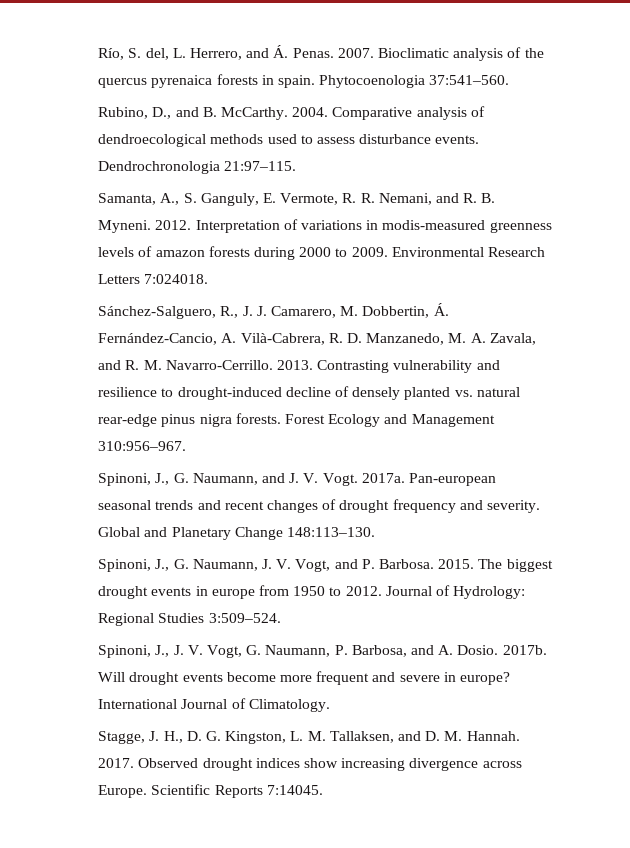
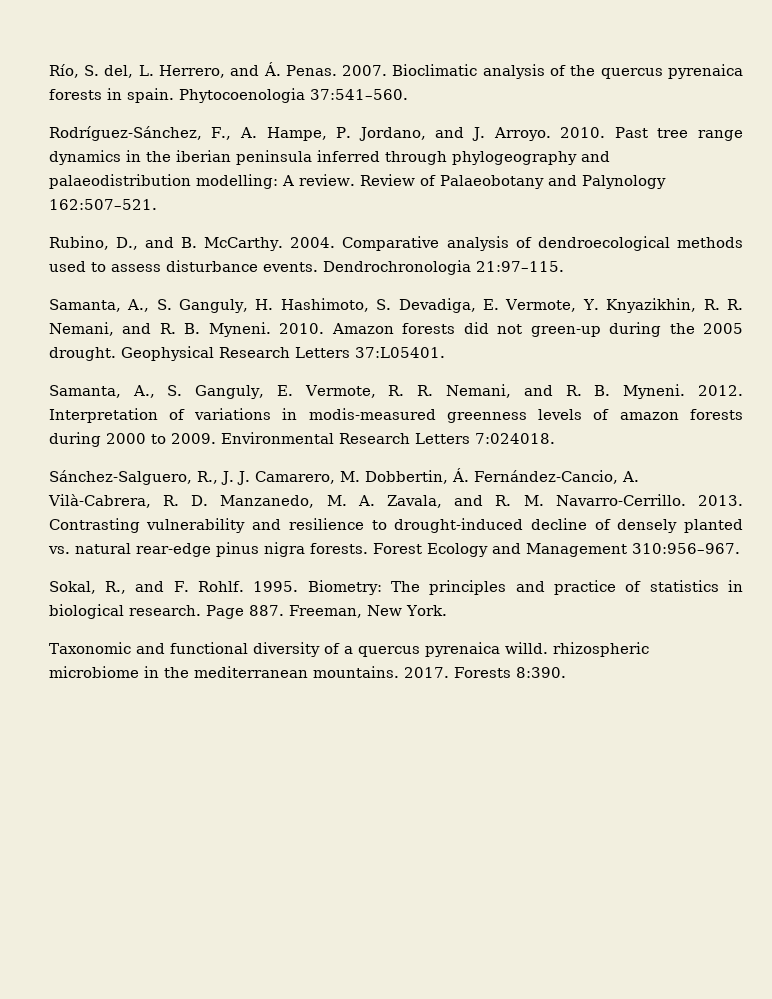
(510, 80) none -> [48,126,743,141] [48,150,610,165] [48,174,666,189] [48,199,157,210] // Rodríguez-Sánchez, F., A. Hampe, P. Jordano, and J. Arroyo. 2010. Past tree range dynamics in the iberian peninsula inferred through phylogeography and palaeodistribution modelling: A review. Review of Palaeobotany and Palynology 162:507–521.
(297, 166) none -> [48,298,743,313] [48,322,744,337] [48,346,445,361] // Samanta, A., S. Ganguly, H. Hashimoto, S. Devadiga, E. Vermote, Y. Knyazikhin, R. R. Nemani, and R. B. Myneni. 2010. Amazon forests did not green-up during the 2005 drought. Geophysical Research Letters 37:L05401.
[98,473,496,486] [98,499,540,513] [98,527,376,540] [98,559,553,572] [98,585,526,599] [98,613,281,626] [98,645,547,658] [98,671,510,685] [98,698,330,712] [98,731,520,744] [98,758,522,771] [98,784,323,798] Spinoni, J., G. Naumann, and J. V. Vogt. 2017a. Pan-european seasonal trends and recent changes of drought frequency and severity. Global and Planetary Change 148:113–130. // Spinoni, J., G. Naumann, J. V. Vogt, and P. Barbosa. 2015. The biggest drought events in europe from 1950 to 2012. Journal of Hydrology: Regional Studies 3:509–524. // Spinoni, J., J. V. Vogt, G. Naumann, P. Barbosa, and A. Dosio. 2017b. Will drought events become more frequent and severe in europe? International Journal of Climatology. // Stagge, J. H., D. G. Kingston, L. M. Tallaksen, and D. M. Hannah. 2017. Observed drought indices show increasing divergence across Europe. Scientific Reports 7:14045. -> [48,580,743,595] [48,604,447,619] [48,642,649,657] [48,666,566,678] Sokal, R., and F. Rohlf. 1995. Biometry: The principles and practice of statistics in biological research. Page 887. Freeman, New York. // Taxonomic and functional diversity of a quercus pyrenaica willd. rhizospheric microbiome in the mediterranean mountains. 2017. Forests 8:390.

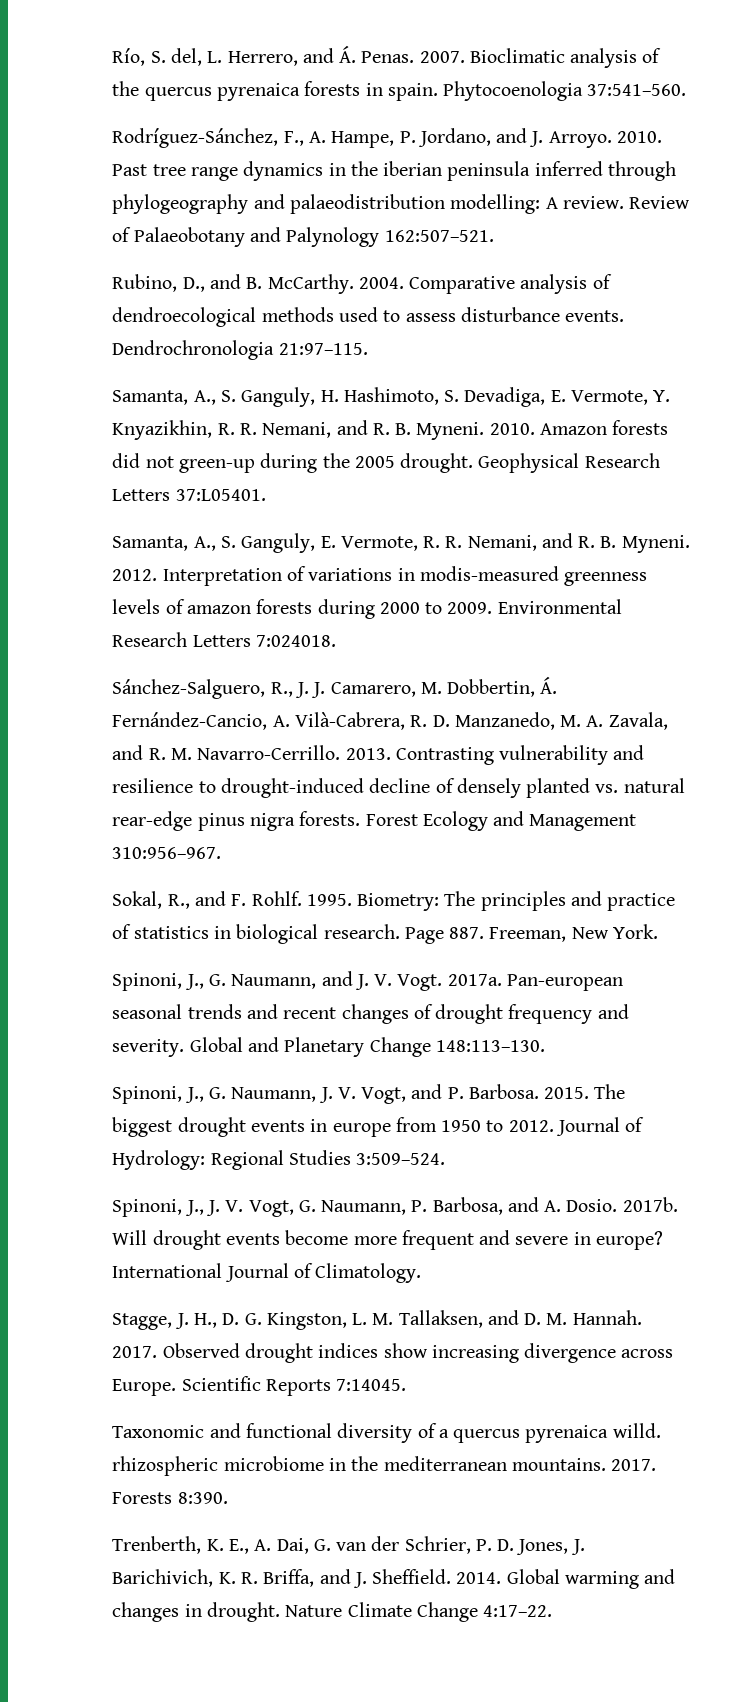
(447, 610) none -> [112,971,623,991] [112,1004,629,1024] [112,1037,545,1057] [112,1084,626,1104] [112,1117,645,1137] [112,1150,446,1170] [112,1197,678,1217] [112,1230,663,1250] [112,1263,422,1283] [112,1310,642,1330] [112,1343,674,1363] [112,1376,407,1396] // Spinoni, J., G. Naumann, and J. V. Vogt. 2017a. Pan-european seasonal trends and recent changes of drought frequency and severity. Global and Planetary Change 148:113–130. // Spinoni, J., G. Naumann, J. V. Vogt, and P. Barbosa. 2015. The biggest drought events in europe from 1950 to 2012. Journal of Hydrology: Regional Studies 3:509–524. // Spinoni, J., J. V. Vogt, G. Naumann, P. Barbosa, and A. Dosio. 2017b. Will drought events become more frequent and severe in europe? International Journal of Climatology. // Stagge, J. H., D. G. Kingston, L. M. Tallaksen, and D. M. Hannah. 2017. Observed drought indices show increasing divergence across Europe. Scientific Reports 7:14045.
(566, 672) none -> [112,1536,585,1555] [112,1569,676,1589] [112,1602,553,1622] // Trenberth, K. E., A. Dai, G. van der Schrier, P. D. Jones, J. Barichivich, K. R. Briffa, and J. Sheffield. 2014. Global warming and changes in drought. Nature Climate Change 4:17–22.

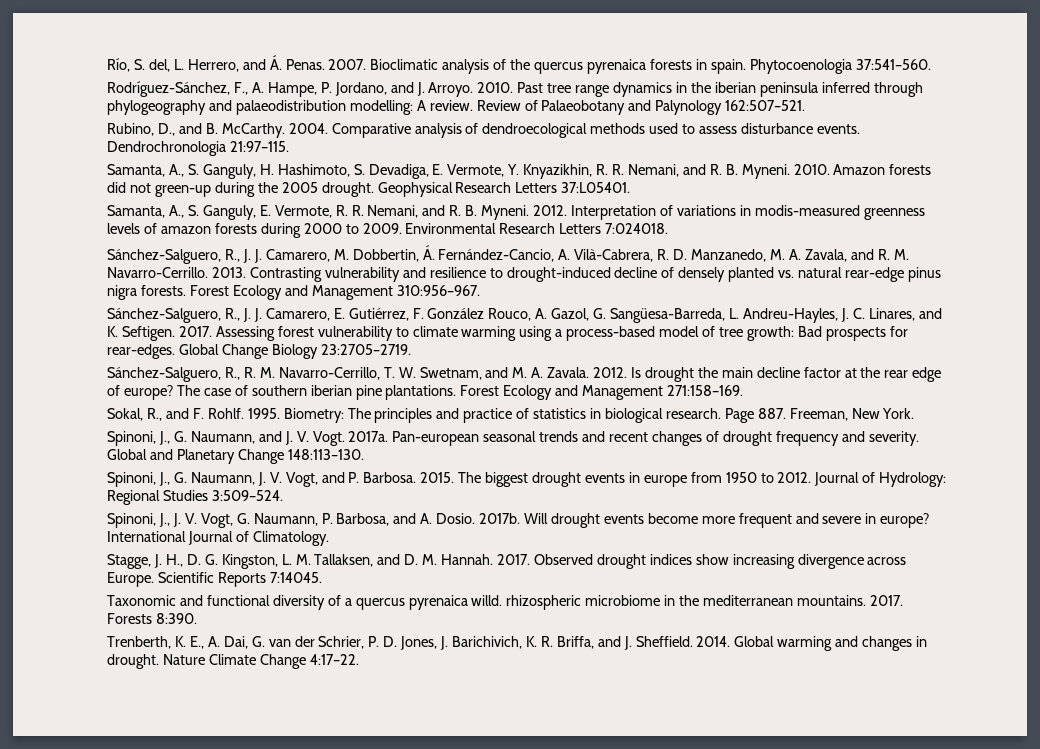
(222, 853) none -> [107,308,942,323] [107,326,908,341] [107,344,411,359] [107,367,942,382] [107,385,744,400] // Sánchez-Salguero, R., J. J. Camarero, E. Gutiérrez, F. González Rouco, A. Gazol, G. Sangüesa-Barreda, L. Andreu-Hayles, J. C. Linares, and K. Seftigen. 2017. Assessing forest vulnerability to climate warming using a process-based model of tree growth: Bad prospects for rear-edges. Global Change Biology 23:2705–2719. // Sánchez-Salguero, R., R. M. Navarro-Cerrillo, T. W. Swetnam, and M. A. Zavala. 2012. Is drought the main decline factor at the rear edge of europe? The case of southern iberian pine plantations. Forest Ecology and Management 271:158–169.

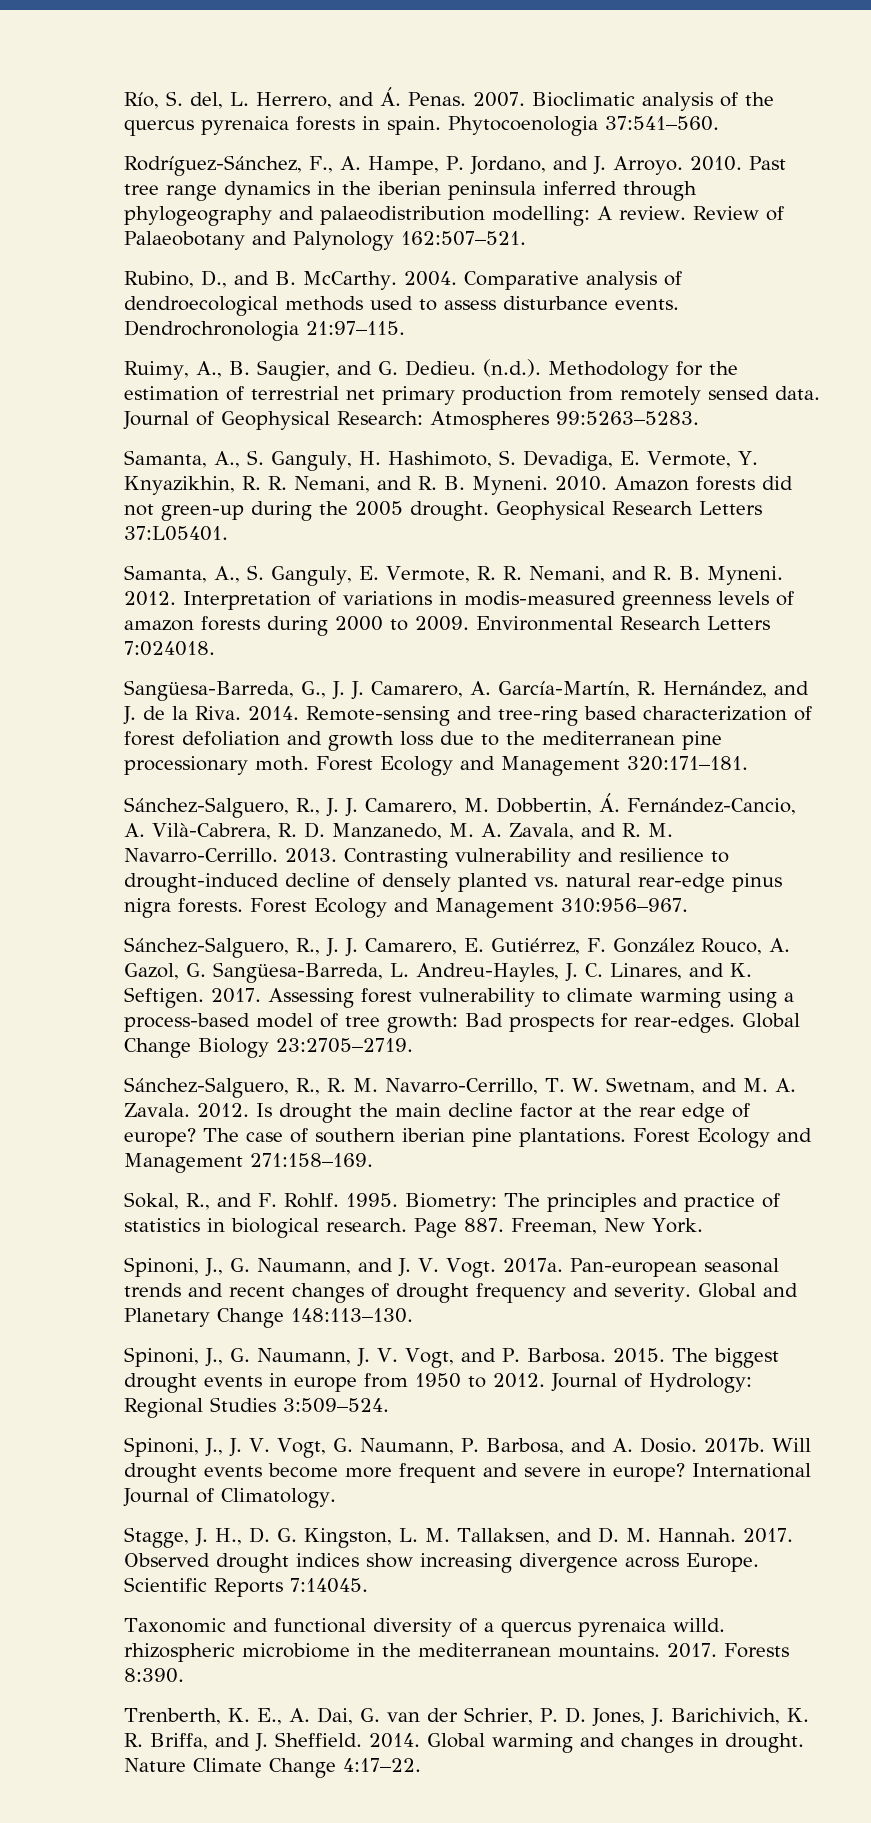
(290, 146) none -> [124,359,739,381] [124,386,821,405] [123,411,700,430] // Ruimy, A., B. Saugier, and G. Dedieu. (n.d.). Methodology for the estimation of terrestrial net primary production from remotely sensed data. Journal of Geophysical Research: Atmospheres 99:5263–5283.
(669, 228) none -> [124,680,810,701] [123,706,813,726] [124,731,723,751] [124,756,749,776] // Sangüesa-Barreda, G., J. J. Camarero, A. García-Martín, R. Hernández, and J. de la Riva. 2014. Remote-sensing and tree-ring based characterization of forest defoliation and growth loss due to the mediterranean pine processionary moth. Forest Ecology and Management 320:171–181.

